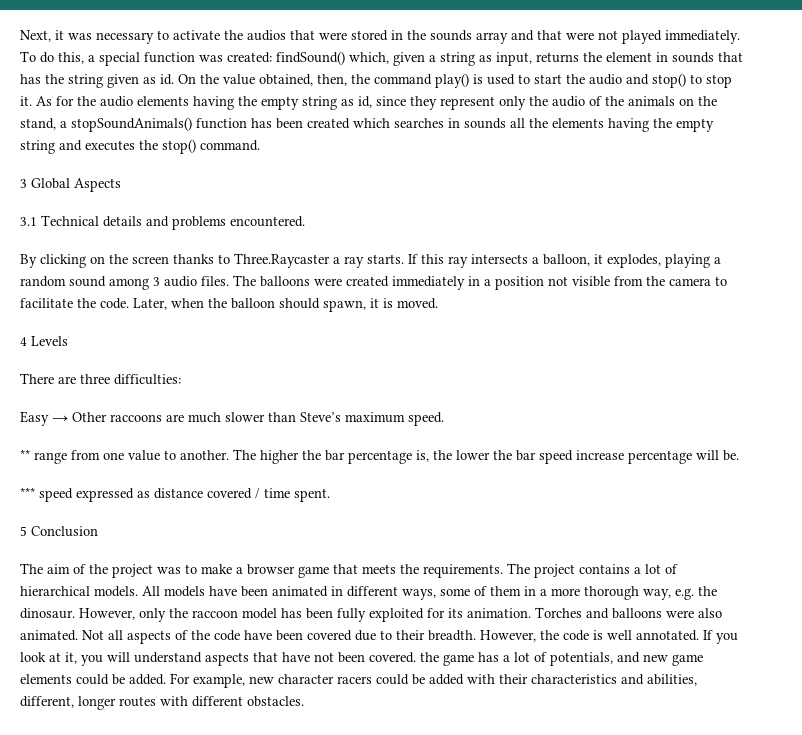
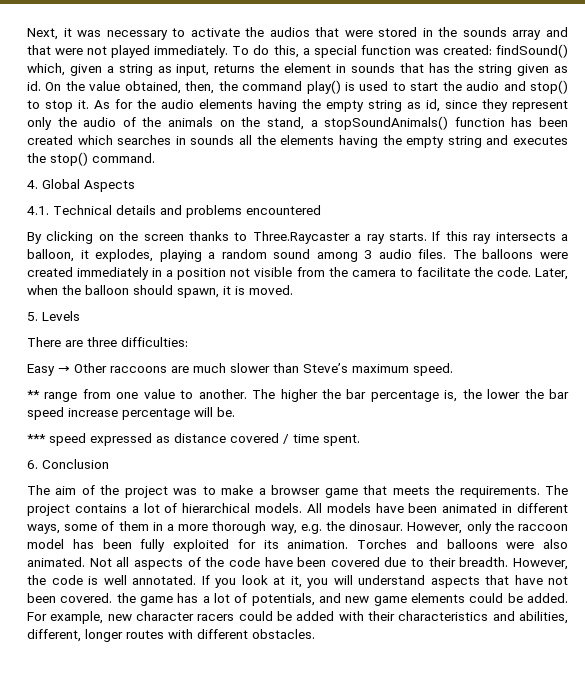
[20,179,27,188] 3 -> [27,180,38,189] 4.
[20,217,37,226] 3.1 -> [27,206,49,215] 4.1.
[230,216,305,227] encountered. -> [246,205,321,215] encountered
[20,337,27,346] 4 -> [27,312,38,321] 5.
[20,526,27,536] 5 -> [27,460,38,469] 6.

